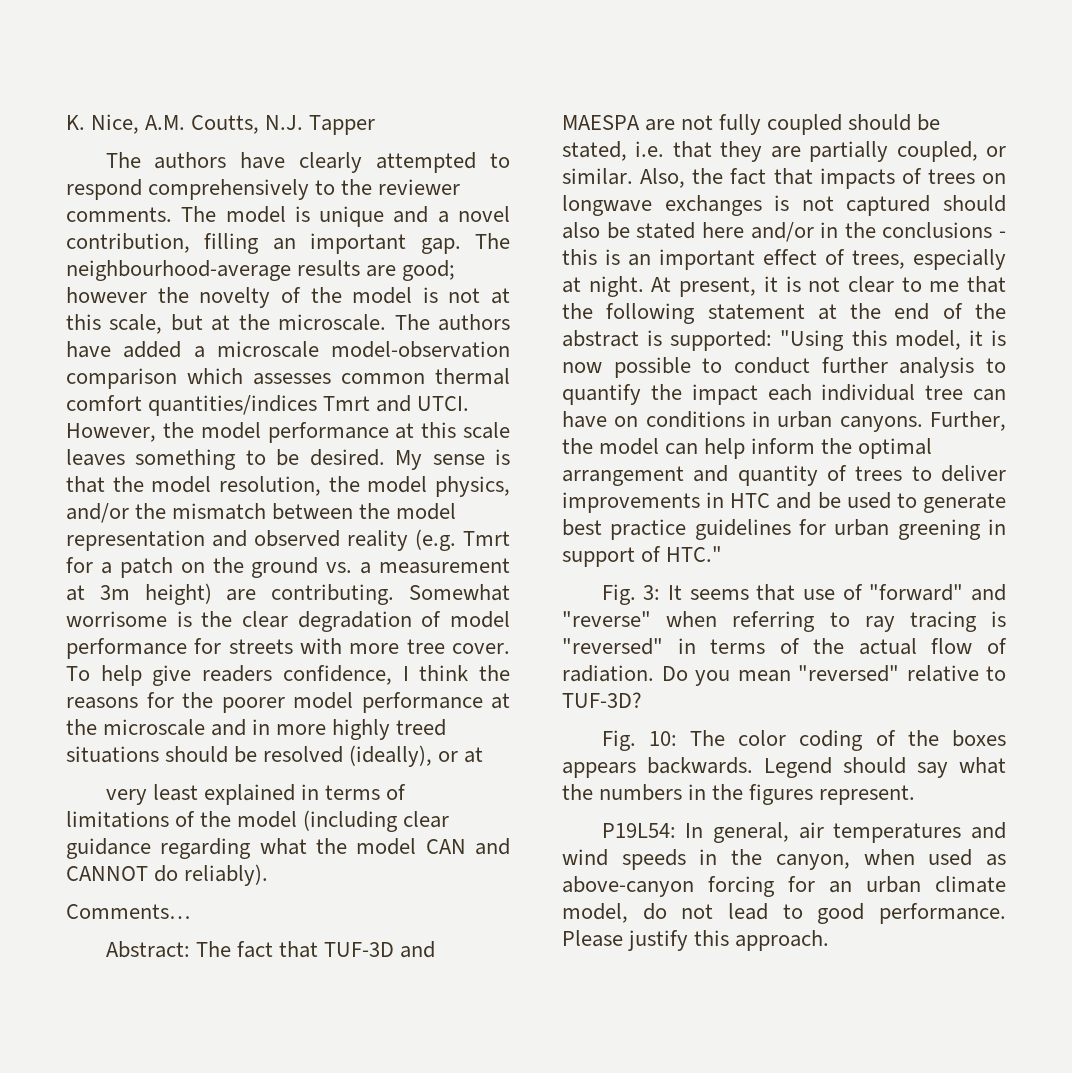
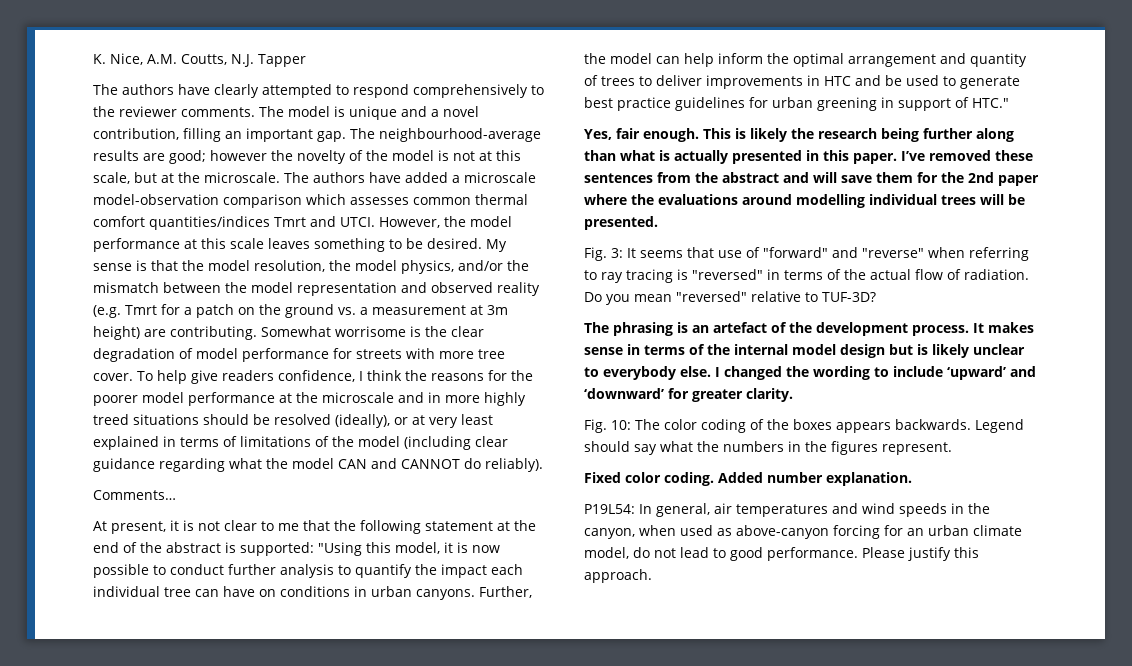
(484, 755) // -> (425, 420) none
[105,941,435,958] [562,114,941,135] [562,141,1006,162] [562,168,1006,189] [562,195,1006,216] [562,222,1006,242] [562,249,1006,270] [562,276,644,297] Abstract: The fact that TUF-3D and MAESPA are not fully coupled should be stated, i.e. that they are partially coupled, or similar. Also, the fact that impacts of trees on longwave exchanges is not captured should also be stated here and/or in the conclusions - this is an important effect of trees, especially at night. -> (176, 495) none
(723, 554) none -> [584,128,1014,142] [584,150,1033,164] [584,172,1039,186] [584,194,1025,208] [584,216,658,230] // Yes, fair enough. This is likely the research being further along than what is actually presented in this paper. I’ve removed these sentences from the abstract and will save them for the 2nd paper where the evaluations around modelling individual trees will be presented.
(642, 700) none -> [584,322,1034,336] [584,344,1025,358] [584,366,1036,380] [584,388,793,402] // The phrasing is an artefact of the development process. It makes sense in terms of the internal model design but is likely unclear to everybody else. I changed the wording to include ‘upward’ and ‘downward’ for greater clarity.
(916, 795) none -> [584,472,912,486] // Fixed color coding. Added number explanation.

